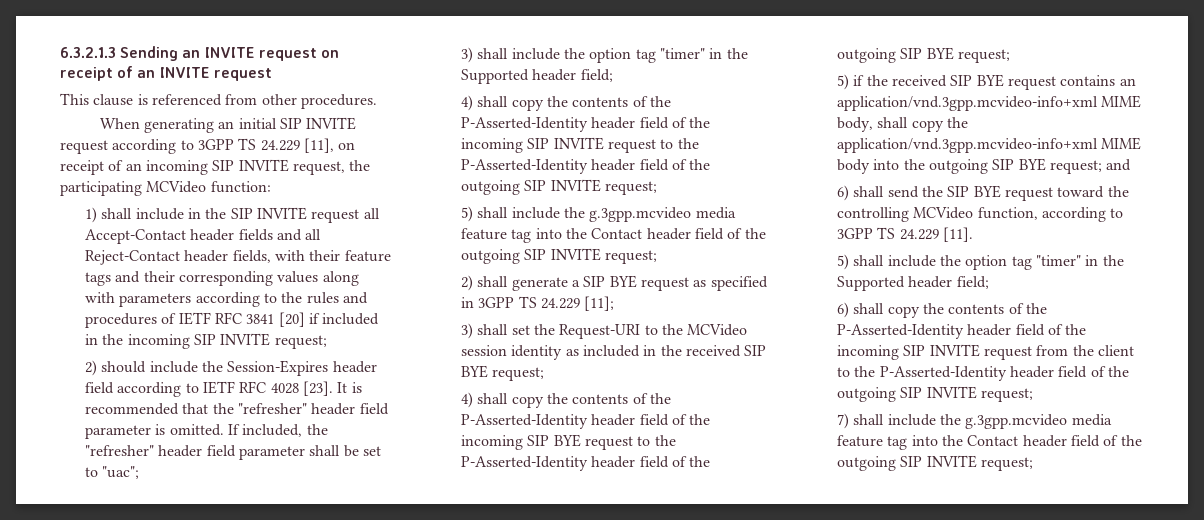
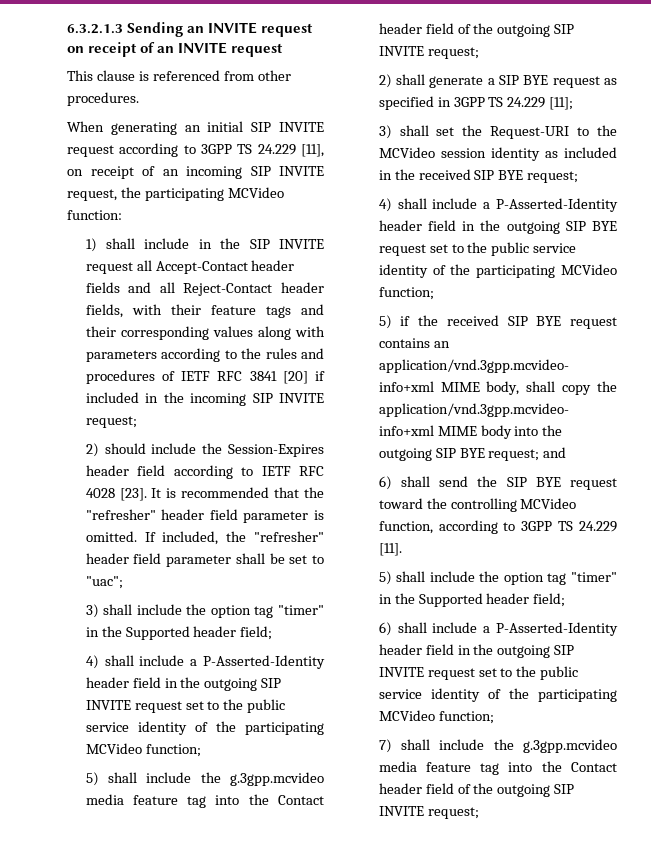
[511,96,672,111] [461,117,711,132] [461,137,699,153] [461,159,711,174] [461,179,658,195] copy the contents of the P-Asserted-Identity header field of the incoming SIP INVITE request to the P-Asserted-Identity header field of the outgoing SIP INVITE request; -> [139,655,325,669] [85,677,282,691] [85,699,286,713] [85,721,324,735] [85,743,201,757] include a P-Asserted-Identity header field in the outgoing SIP INVITE request set to the public service identity of the participating MCVideo function;
[511,393,672,408] [461,414,711,429] [461,434,676,450] [461,456,711,471] [837,47,1011,63] copy the contents of the P-Asserted-Identity header field of the incoming SIP BYE request to the P-Asserted-Identity header field of the outgoing SIP BYE request; -> [432,198,618,212] [378,220,617,234] [378,242,577,256] [378,264,617,278] [378,287,434,300] include a P-Asserted-Identity header field in the outgoing SIP BYE request set to the public service identity of the participating MCVideo function;
[887,303,1048,318] [837,324,1087,339] [837,344,1135,360] [837,366,1130,381] [837,386,1034,402] copy the contents of the P-Asserted-Identity header field of the incoming SIP INVITE request from the client to the P-Asserted-Identity header field of the outgoing SIP INVITE request; -> [432,622,618,636] [378,644,575,658] [378,666,579,680] [378,688,617,702] [378,710,494,724] include a P-Asserted-Identity header field in the outgoing SIP INVITE request set to the public service identity of the participating MCVideo function;

